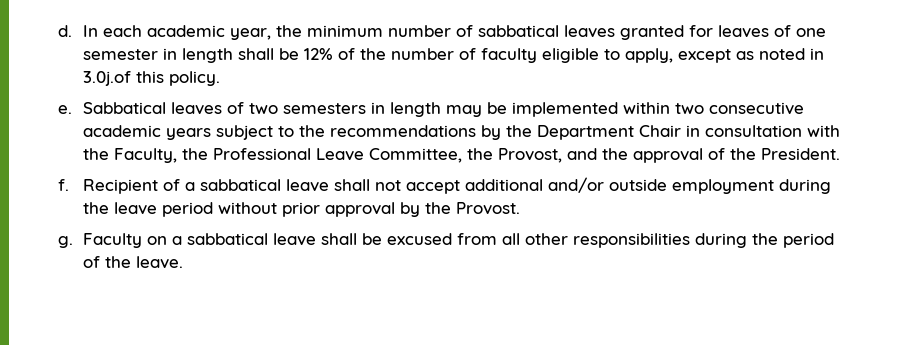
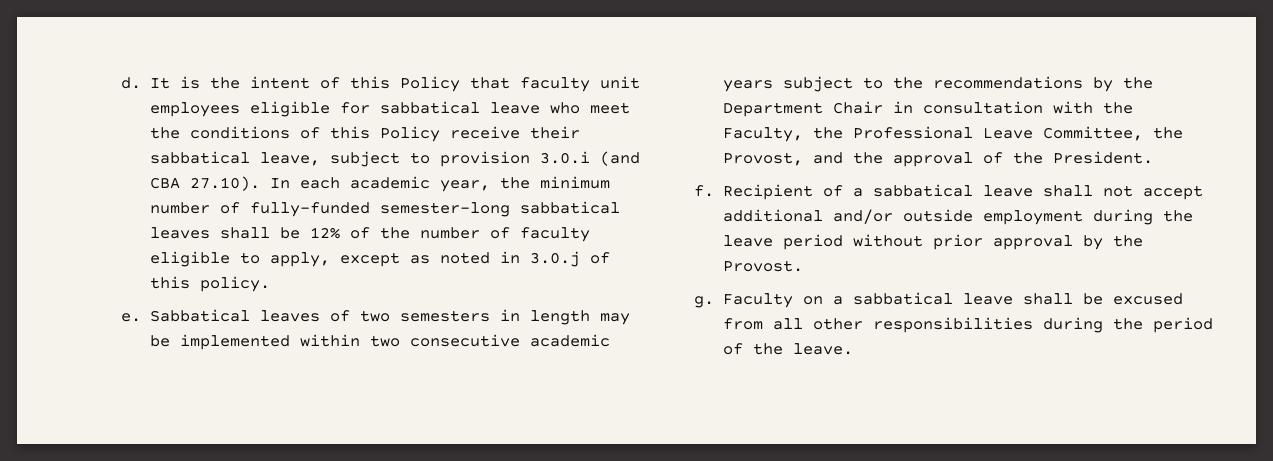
(73, 31) none -> [149,76,640,92] [149,101,630,117] [149,126,580,142] [149,151,640,167] [149,176,260,191] It is the intent of this Policy that faculty unit employees eligible for sabbatical leave who meet the conditions of this Policy receive their sabbatical leave, subject to provision 3.0.i (and CBA 27.10).
[477,25,826,40] [82,48,233,63] sabbatical leaves granted for leaves of one semester in length -> [249,201,620,217] [149,227,210,239] fully-funded semester-long sabbatical leaves
[82,71,131,86] 3.0j.of -> [529,251,610,267] 3.0.j of

